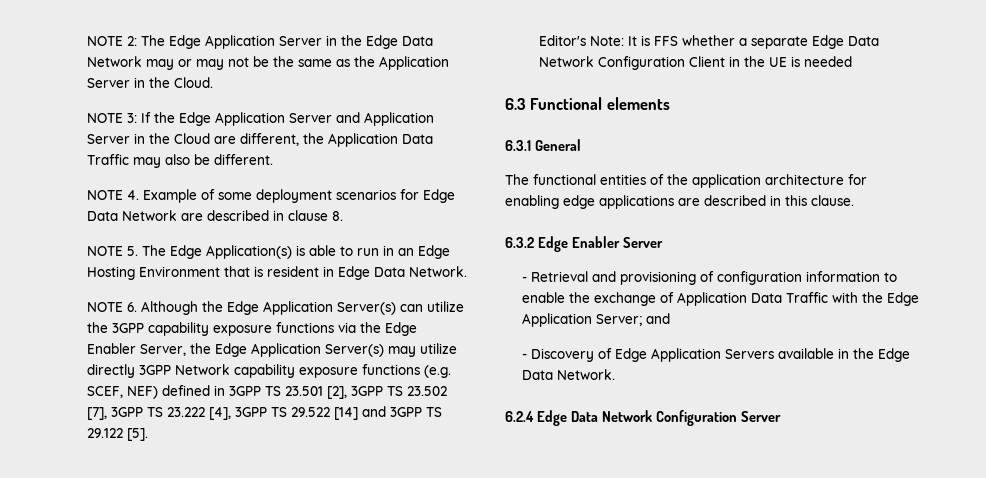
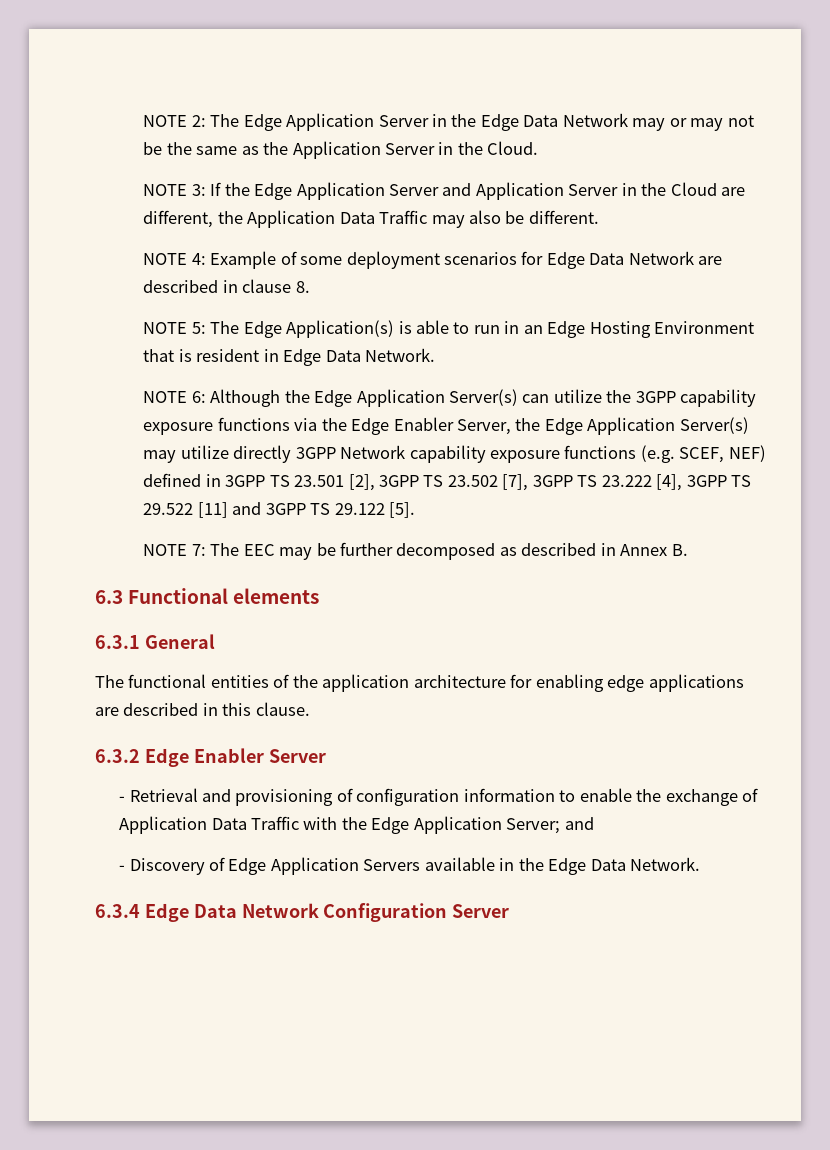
[126,190,139,200] 4. -> [191,253,206,265] 4:
[126,246,138,256] 5. -> [191,322,206,334] 5:
[126,302,137,312] 6. -> [191,391,206,403] 6:
[333,407,358,420] [14] -> [197,502,228,518] [11]
[538,35,879,49] [538,56,852,70] Editor's Note: It is FFS whether a separate Edge Data Network Configuration Client in the UE is needed -> [143,542,688,560] NOTE 7: The EEC may be further decomposed as described in Annex B.
[505,411,534,422] 6.2.4 -> [95,904,140,918] 6.3.4

